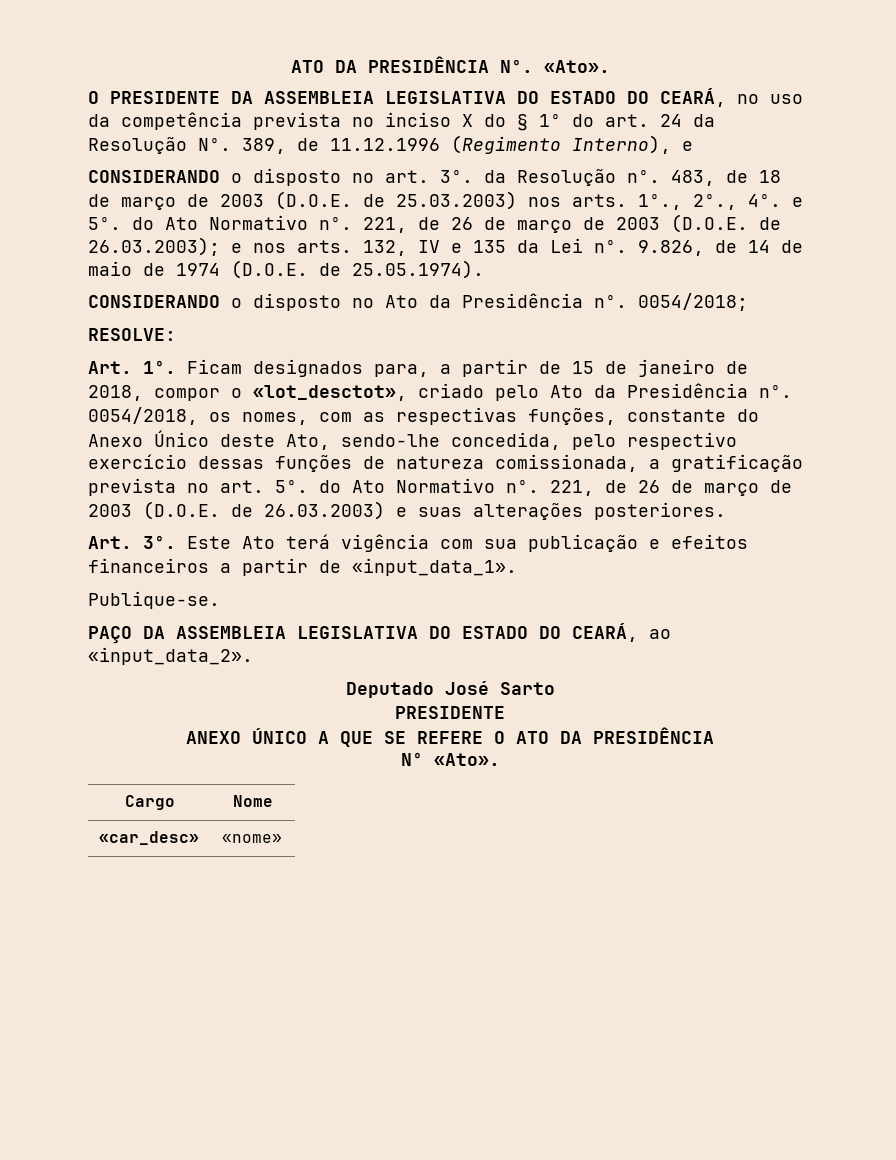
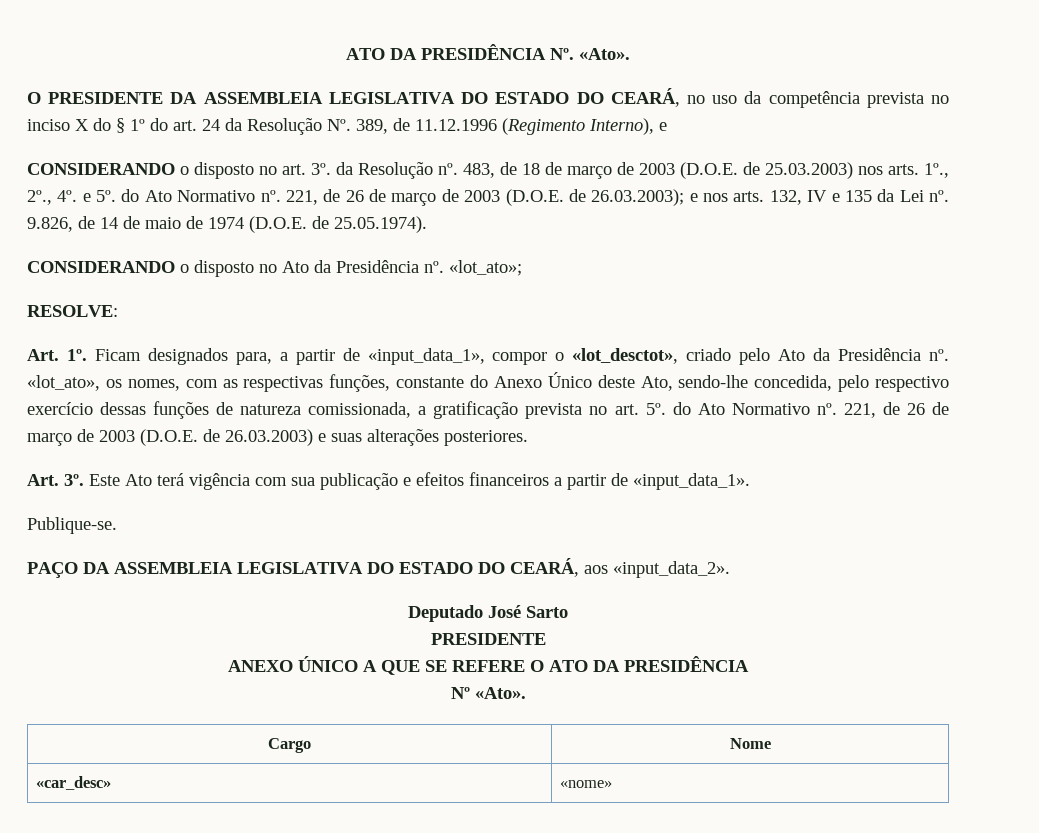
[638,293,748,311] 0054/2018; -> [449,260,522,276] «lot_ato»;
[572,359,748,377] [88,385,143,401] 15 de janeiro de 2018, -> [367,348,485,365] «input_data_1»,
[88,407,198,425] 0054/2018, -> [27,375,100,391] «lot_ato»,
[649,629,671,639] ao -> [584,565,608,574] aos

